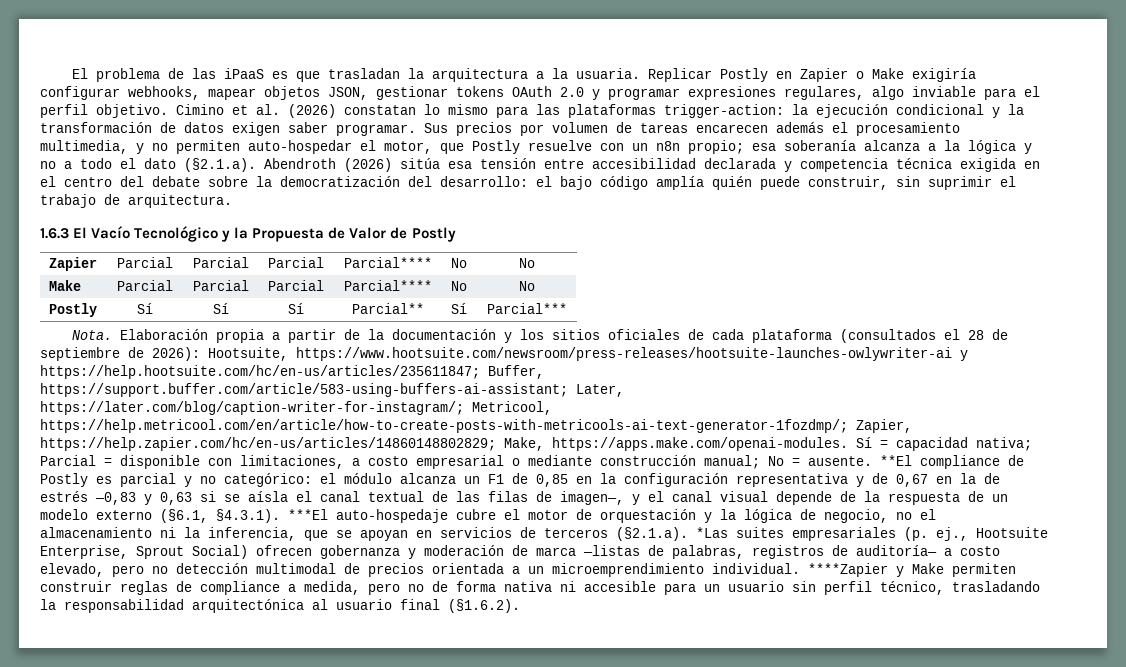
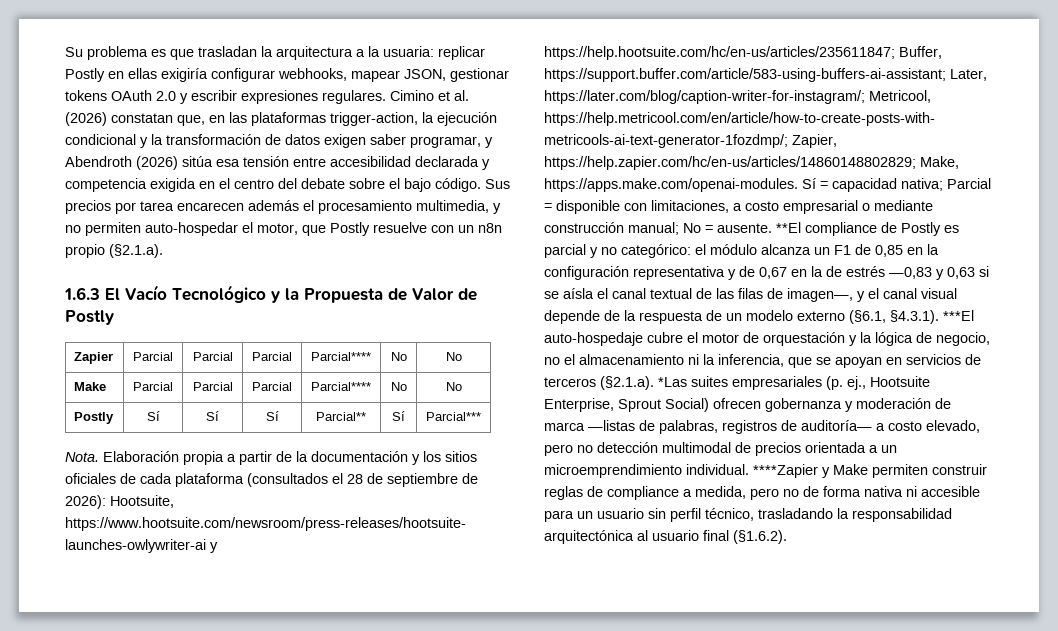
[71,68,264,82] El problema de las iPaaS -> [65,46,148,60] Su problema
[575,68,904,82] usuaria. Replicar Postly en Zapier o Make -> [383,46,485,60] [65,68,157,82] usuaria: replicar Postly en ellas
[264,86,320,100] objetos -> (400, 76) none
[608,86,1040,100] [40,104,168,118] programar expresiones regulares, algo inviable para el perfil objetivo. -> [191,90,386,104] escribir expresiones regulares.
[424,104,528,118] lo mismo para -> [177,115,225,126] que, en
[664,104,784,118] trigger-action: -> [330,112,418,126] trigger-action,
[336,122,688,136] programar. Sus precios por volumen de tareas -> [410,136,493,148] [65,156,490,170] [65,178,510,192] [65,200,174,214] programar, y Abendroth (2026) sitúa esa tensión entre accesibilidad declarada y competencia exigida en el centro del debate sobre el bajo código. Sus precios por tarea
[688,140,1032,154] [40,158,1040,172] [40,176,1016,190] [40,194,232,208] propio; esa soberanía alcanza a la lógica y no a todo el dato (§2.1.a). Abendroth (2026) sitúa esa tensión entre accesibilidad declarada y competencia técnica exigida en el centro del debate sobre la democratización del desarrollo: el bajo código amplía quién puede construir, sin suprimir el trabajo de arquitectura. -> [65,244,163,258] propio (§2.1.a).

